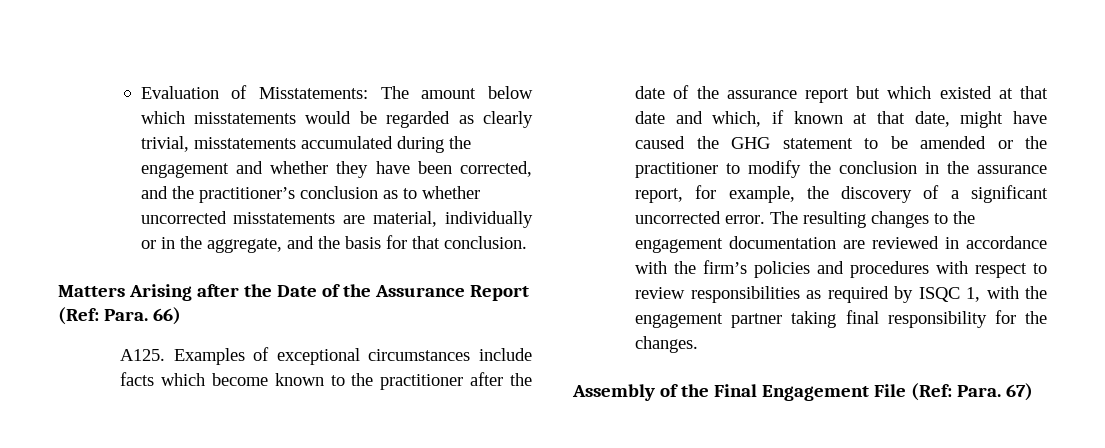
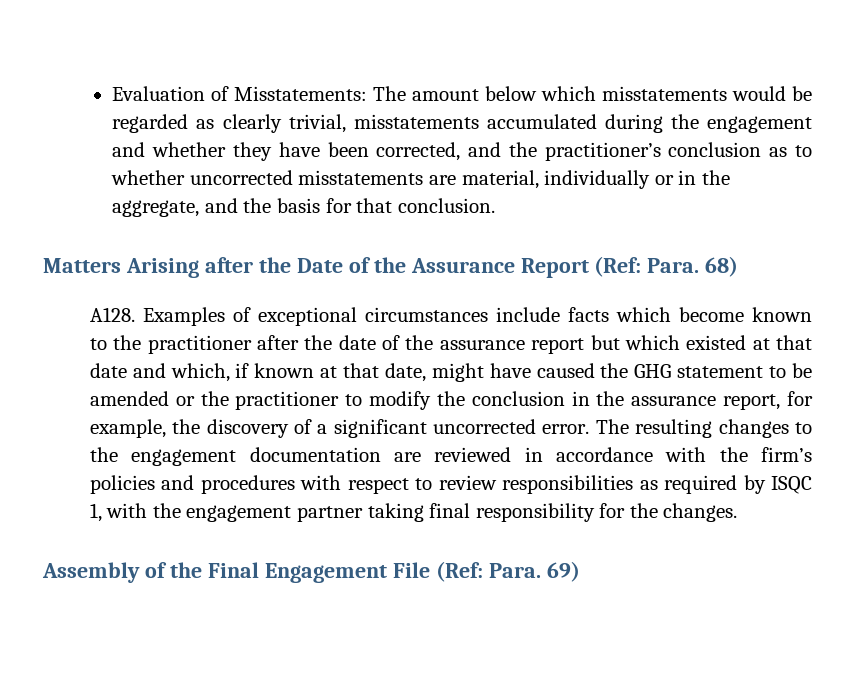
[152,307,181,325] [120,349,166,361] 66) // A125. -> [705,256,739,277] [89,307,135,322] 68) // A128.
[1005,383,1033,401] 67) -> [546,561,580,582] 69)

